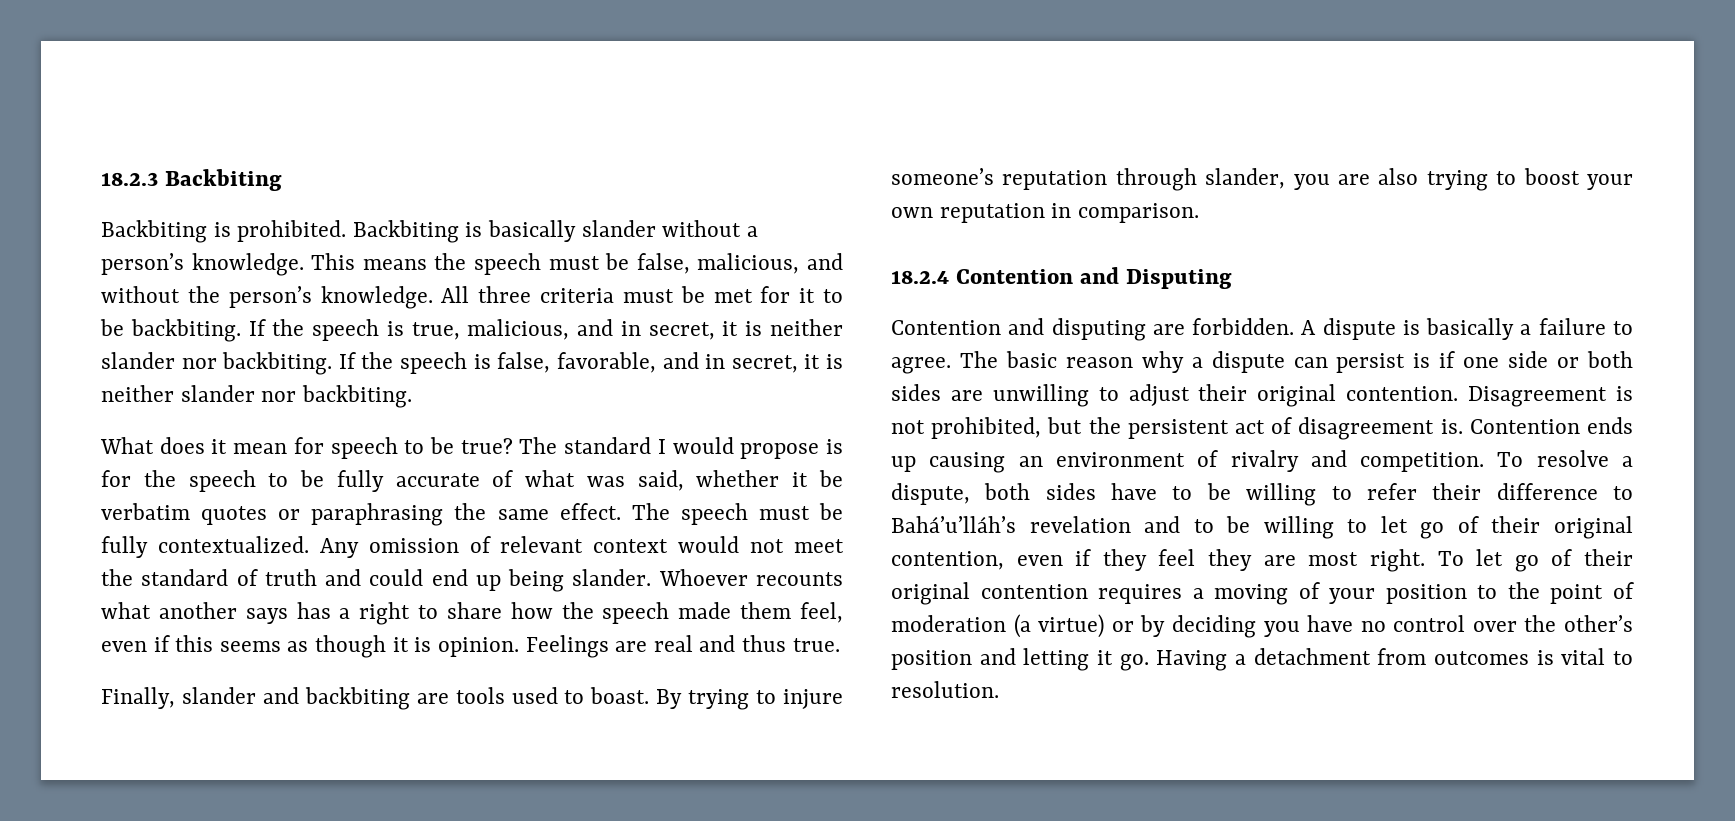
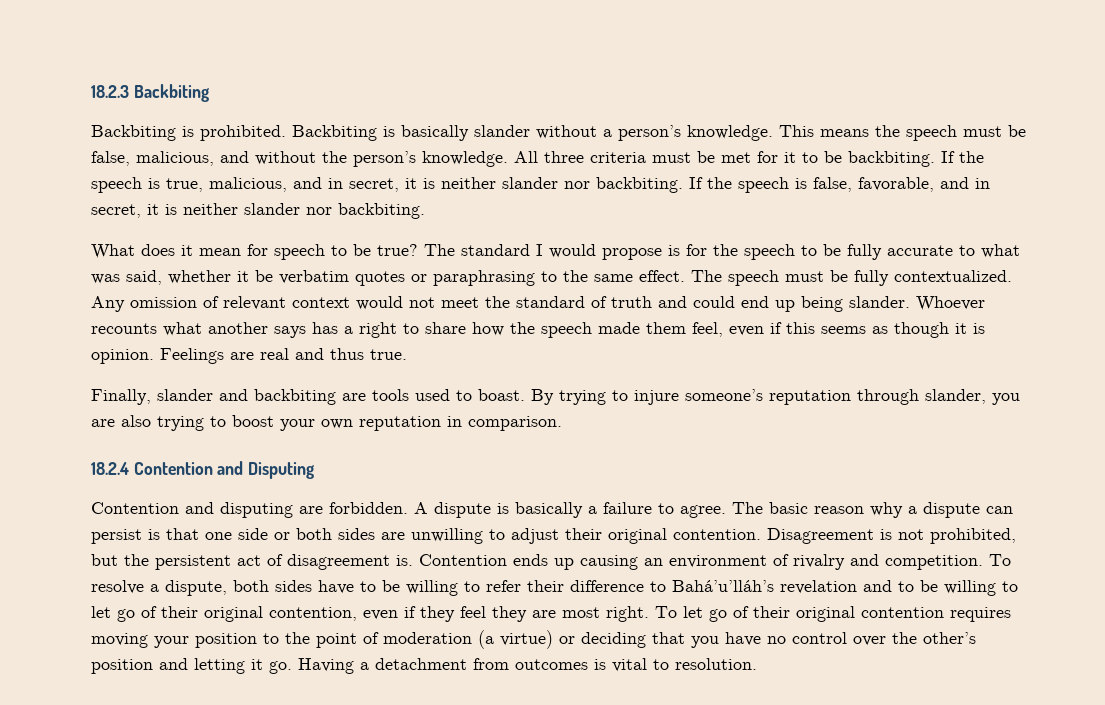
[492,470,514,487] of -> [959,245,975,256] to
(444, 514) none -> [541,271,557,282] to
[1439,351,1456,368] if -> [166,528,199,540] that
[1192,582,1320,605] a moving of -> [91,633,148,648] moving
[1140,615,1256,638] by deciding -> [581,632,685,648] deciding that

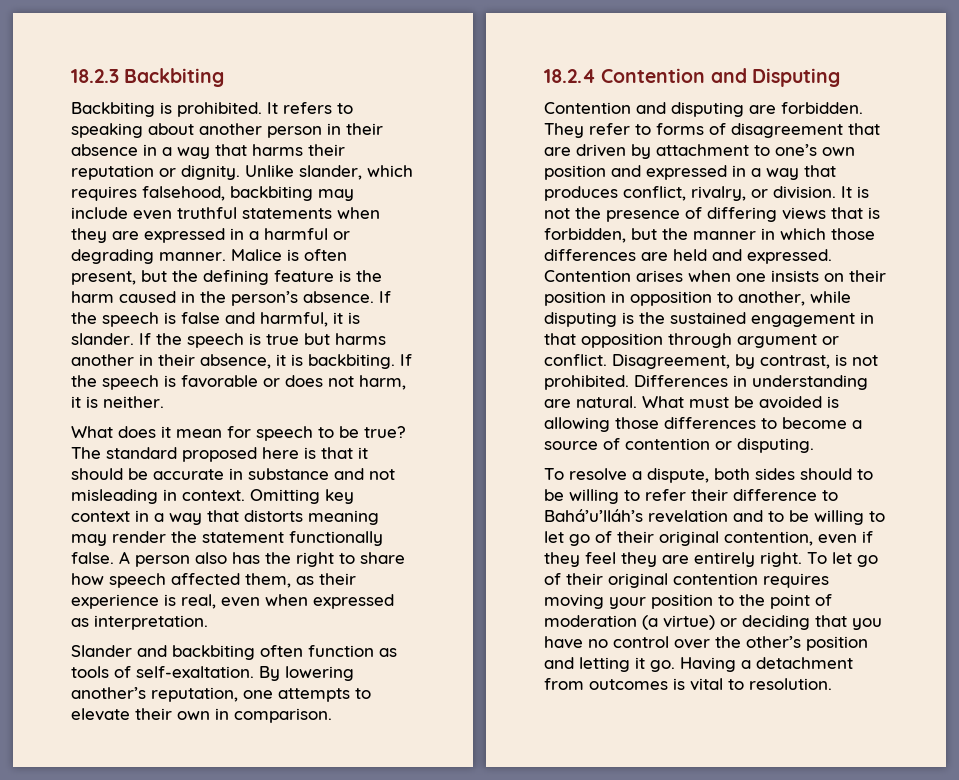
[292,125,1026,141] [91,151,984,167] [91,177,990,193] [91,203,425,219] Backbiting is basically slander without a person’s knowledge. This means the speech must be false, malicious, and without the person’s knowledge. All three criteria must be met for it to be backbiting. If the speech is true, malicious, and in secret, it is neither slander nor backbiting. If the speech is false, favorable, and in secret, it is neither slander nor backbiting. -> [267,102,353,114] [71,123,383,138] [71,144,345,159] [71,165,413,180] [71,186,354,201] [71,207,380,220] [71,228,350,243] [71,249,347,264] [71,270,382,285] [71,291,391,306] [71,312,360,327] [71,333,386,348] [71,354,412,369] [71,375,406,390] [71,396,164,408] It refers to speaking about another person in their absence in a way that harms their reputation or dignity. Unlike slander, which requires falsehood, backbiting may include even truthful statements when they are expressed in a harmful or degrading manner. Malice is often present, but the defining feature is the harm caused in the person’s absence. If the speech is false and harmful, it is slander. If the speech is true but harms another in their absence, it is backbiting. If the speech is favorable or does not harm, it is neither.
[536,244,1020,260] [91,270,1012,286] [91,296,985,312] [91,322,985,338] [91,348,407,364] [91,389,1020,405] [91,415,441,431] I would propose is for the speech to be fully accurate to what was said, whether it be verbatim quotes or paraphrasing to the same effect. The speech must be fully contextualized. Any omission of relevant context would not meet the standard of truth and could end up being slander. Whoever recounts what another says has a right to share how the speech made them feel, even if this seems as though it is opinion. Feelings are real and thus true. // Finally, slander and backbiting are tools used to boast. By trying to injure someone’s reputation through slander, you are also trying to boost your own reputation -> [182,447,368,462] [71,468,395,480] [71,489,354,504] [71,510,379,525] [71,531,383,546] [71,551,405,567] [71,573,356,588] [71,594,394,609] [71,615,208,630] [71,645,397,660] [71,666,354,681] [71,687,371,702] [71,708,210,721] proposed here is that it should be accurate in substance and not misleading in context. Omitting key context in a way that distorts meaning may render the statement functionally false. A person also has the right to share how speech affected them, as their experience is real, even when expressed as interpretation. // Slander and backbiting often function as tools of self-exaltation. By lowering another’s reputation, one attempts to elevate their own
[414,502,1013,518] [91,528,1016,544] [91,554,983,570] A dispute is basically a failure to agree. The basic reason why a dispute can persist is that one side or both sides are unwilling to adjust their original contention. Disagreement is not prohibited, but the persistent act of disagreement is. Contention ends up causing an environment of rivalry and competition. -> [544,123,880,138] [544,144,855,159] [544,165,836,180] [544,186,869,201] [544,207,880,222] [544,228,875,243] [544,249,832,264] [544,270,886,282] [544,291,851,306] [544,312,874,327] [544,333,839,348] [544,354,878,369] [544,375,868,390] [544,396,839,409] [544,417,862,432] [544,438,814,453] They refer to forms of disagreement that are driven by attachment to one’s own position and expressed in a way that produces conflict, rivalry, or division. It is not the presence of differing views that is forbidden, but the manner in which those differences are held and expressed. Contention arises when one insists on their position in opposition to another, while disputing is the sustained engagement in that opposition through argument or conflict. Disagreement, by contrast, is not prohibited. Differences in understanding are natural. What must be avoided is allowing those differences to become a source of contention or disputing. //
[318,580,354,594] have -> [800,468,852,480] should
[562,607,600,618] most -> [694,552,755,567] entirely

